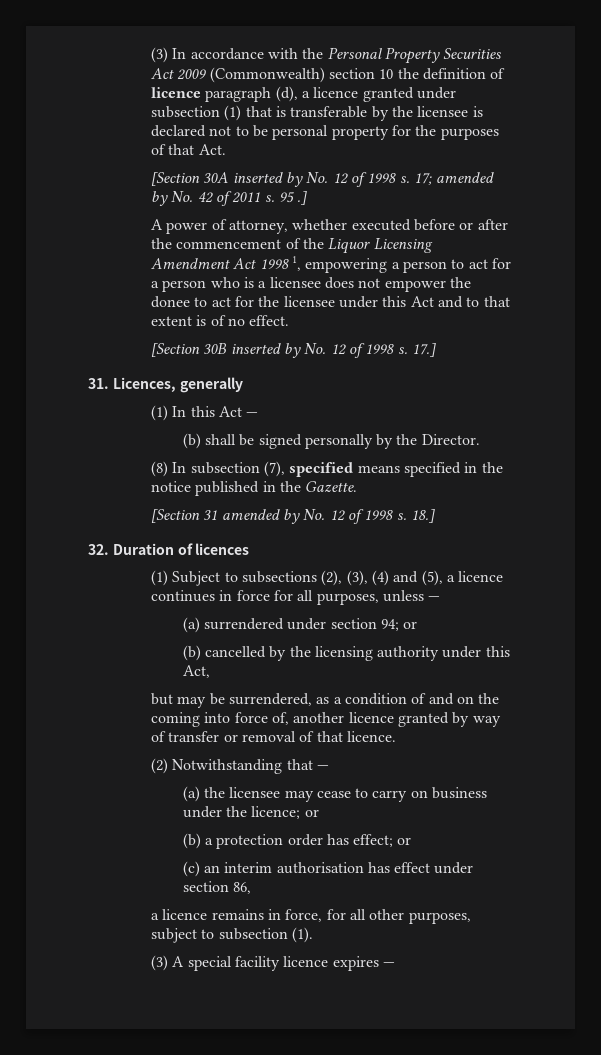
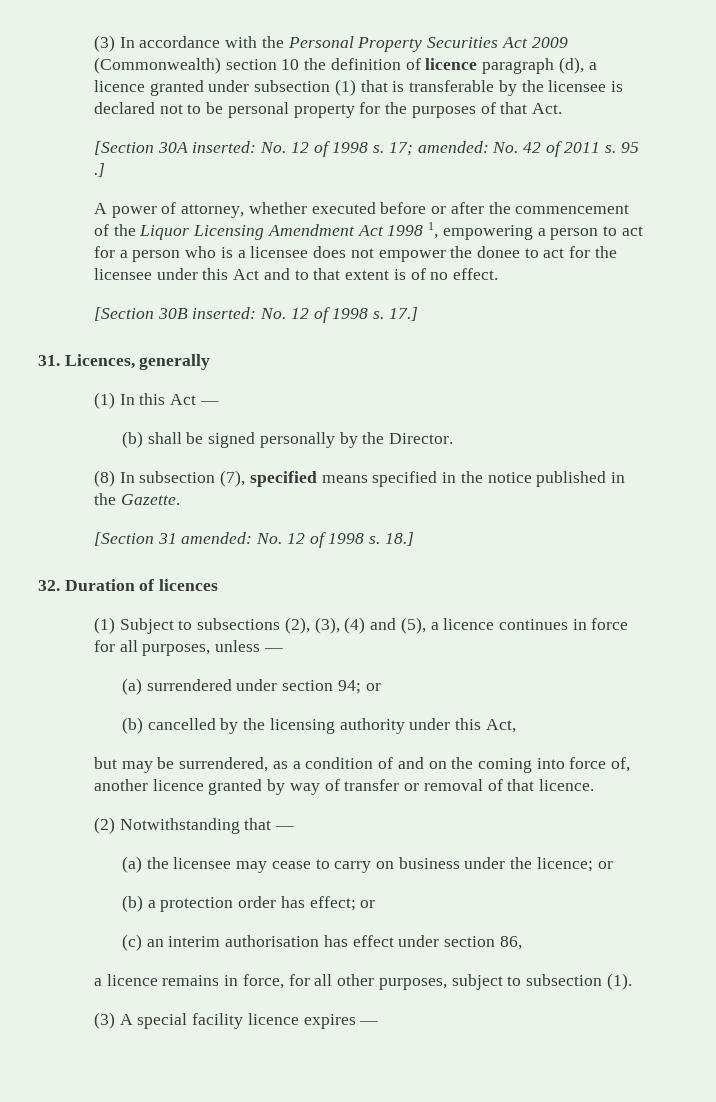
[232,172,303,187] inserted by -> [192,141,257,153] inserted:
[436,172,495,183] [151,191,169,206] amended by -> [417,141,489,153] amended:
[230,343,301,358] inserted by -> [192,307,257,319] inserted:
[221,509,300,524] amended by -> [181,532,253,544] amended:

